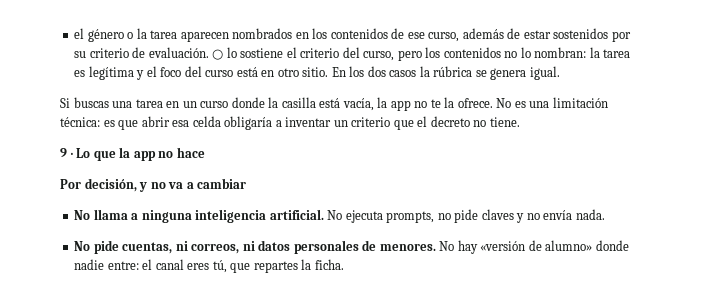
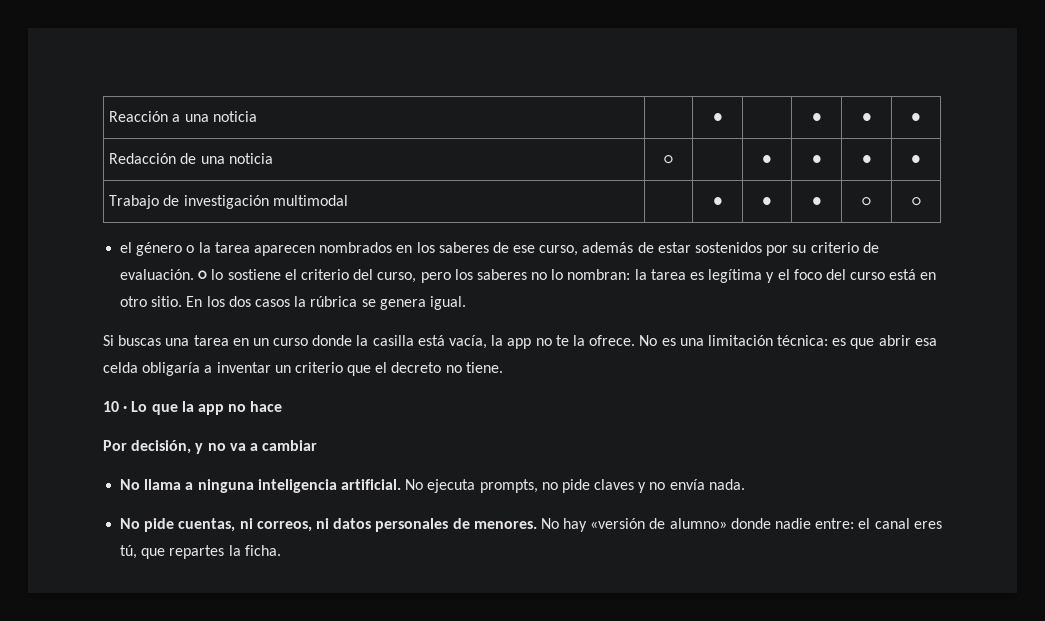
(74, 33) none -> [109,111,257,122] [712,113,723,122] [811,113,822,122] [861,113,872,122] [911,113,921,122] [109,153,273,164] [664,155,673,164] [762,155,772,164] [811,155,822,164] [861,155,872,164] [911,155,921,164] [109,195,348,209] [712,197,723,206] [762,197,772,206] [811,197,822,206] [862,197,871,206] [911,197,921,206] Reacción a una noticia | | ● | | ● | ● | ● // Redacción de una noticia | ○ | | ● | ● | ● | ● // Trabajo de investigación multimodal | | ● | ● | ● | ○ | ○ //
[330,28,388,39] contenidos -> [438,242,489,253] saberes
[443,47,501,58] contenidos -> [476,269,527,280] saberes
[60,148,67,158] 9 -> [103,401,119,412] 10

